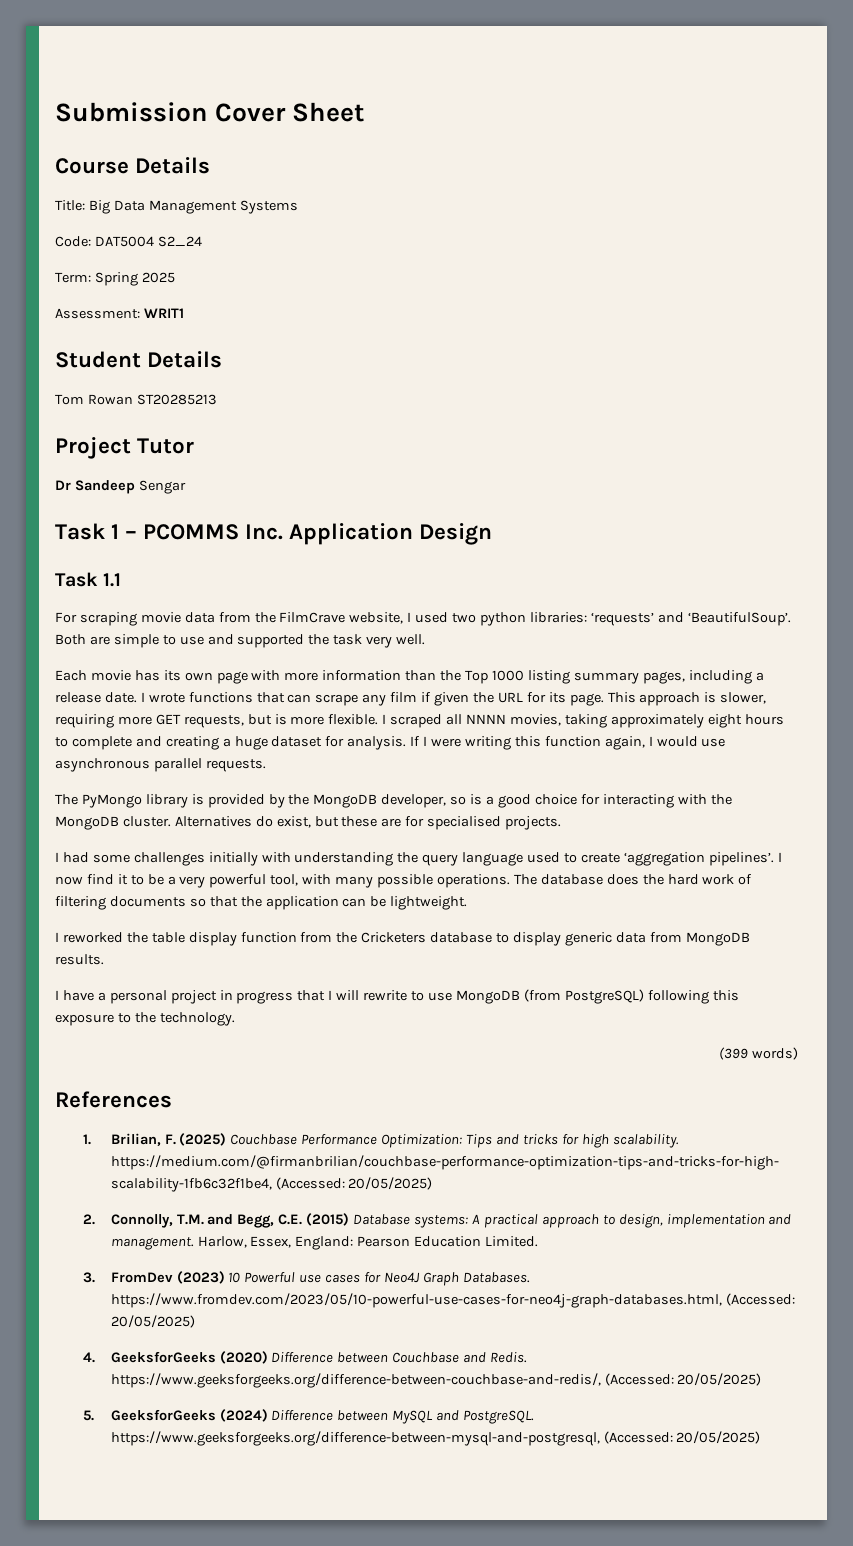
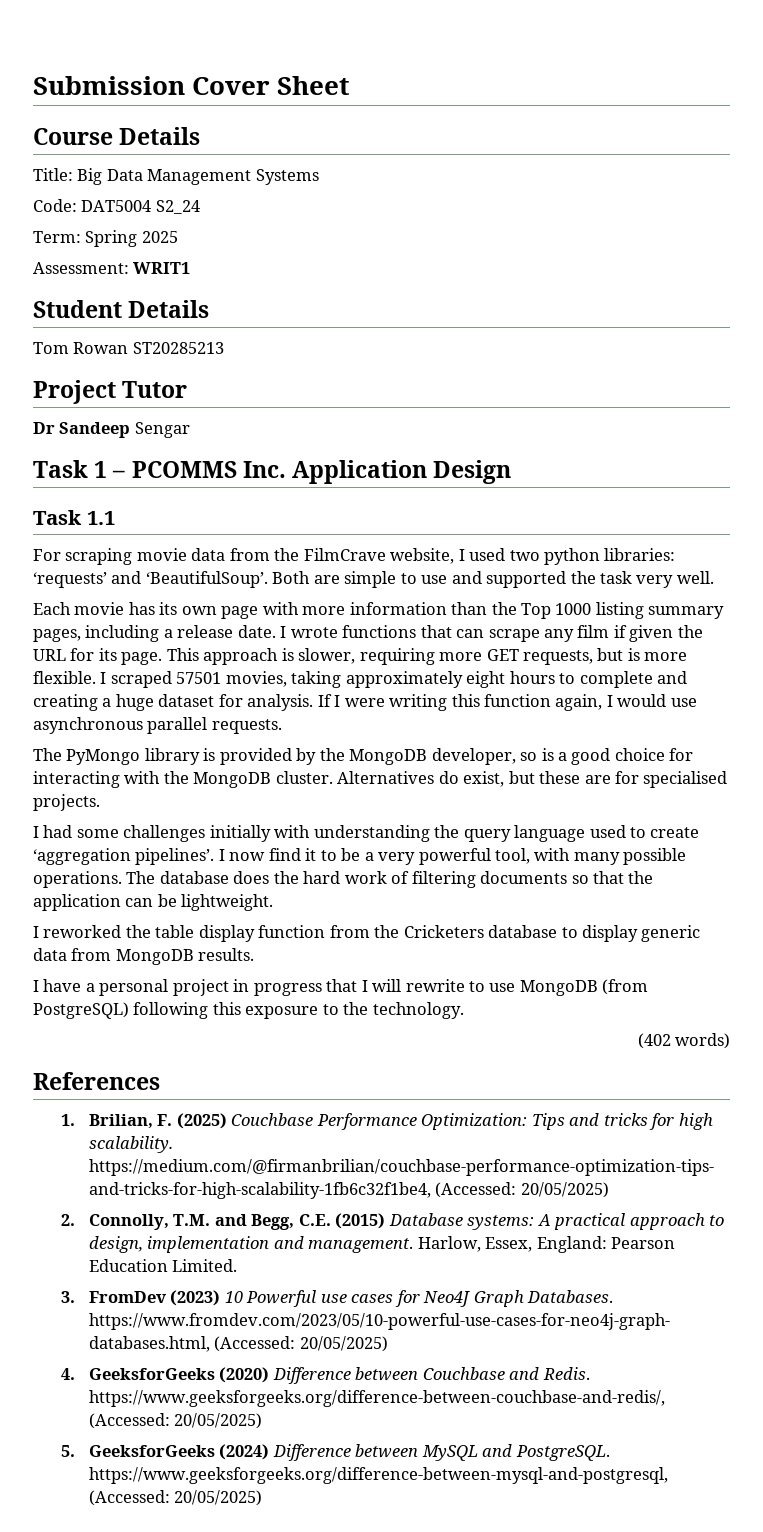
[446,714,507,725] all NNNN -> [176,672,222,684] 57501
[719,1047,749,1060] (399 -> [637,1033,671,1049] (402

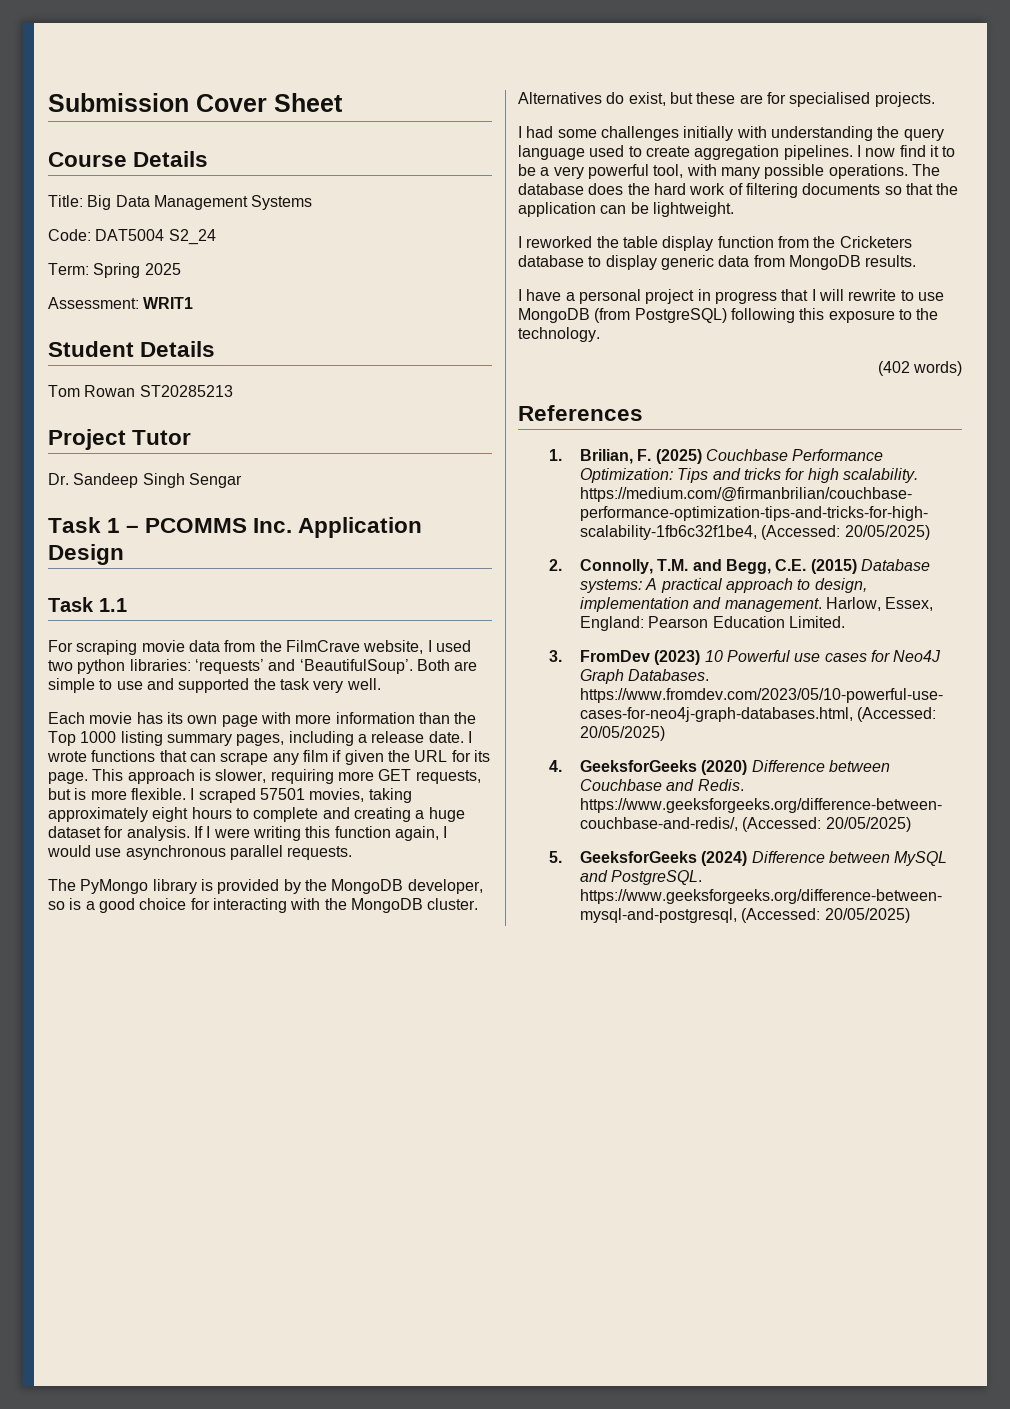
[33,422,131,438] Dr Sandeep -> [48,473,185,488] Dr. Sandeep Singh
[33,848,215,865] ‘aggregation pipelines’. -> [694,145,853,160] aggregation pipelines.

